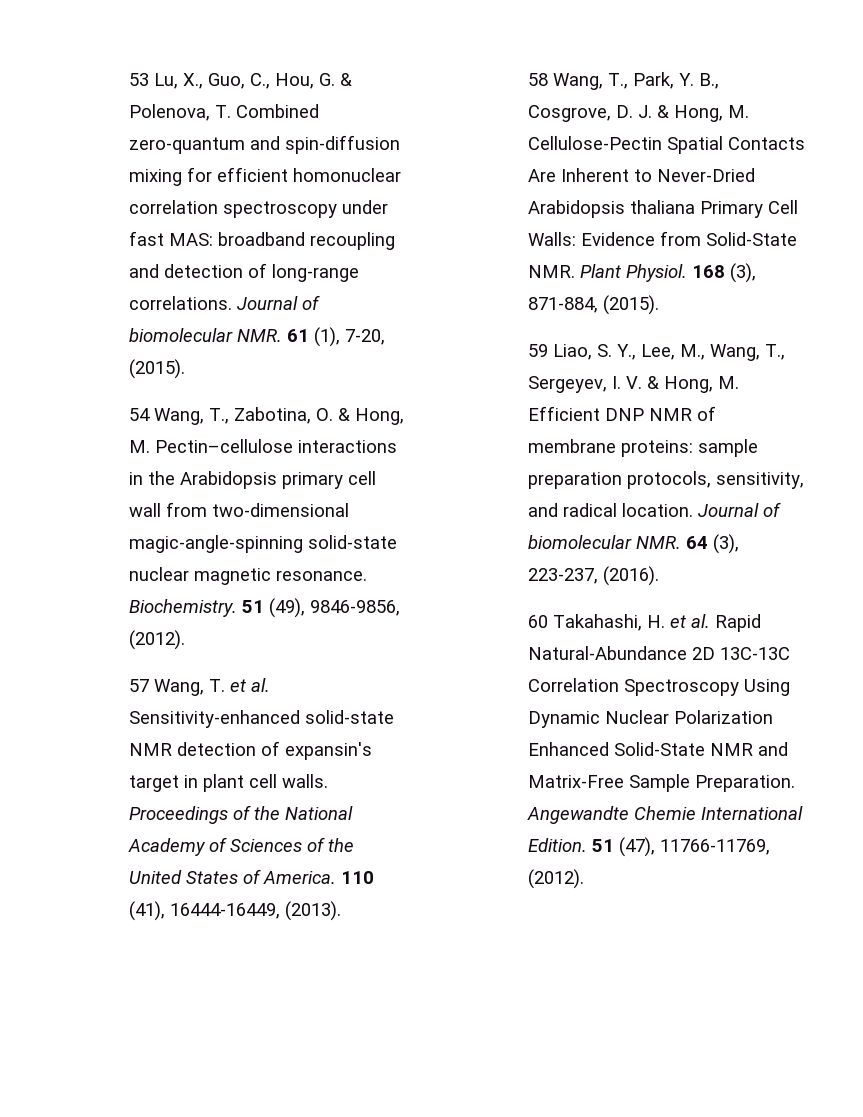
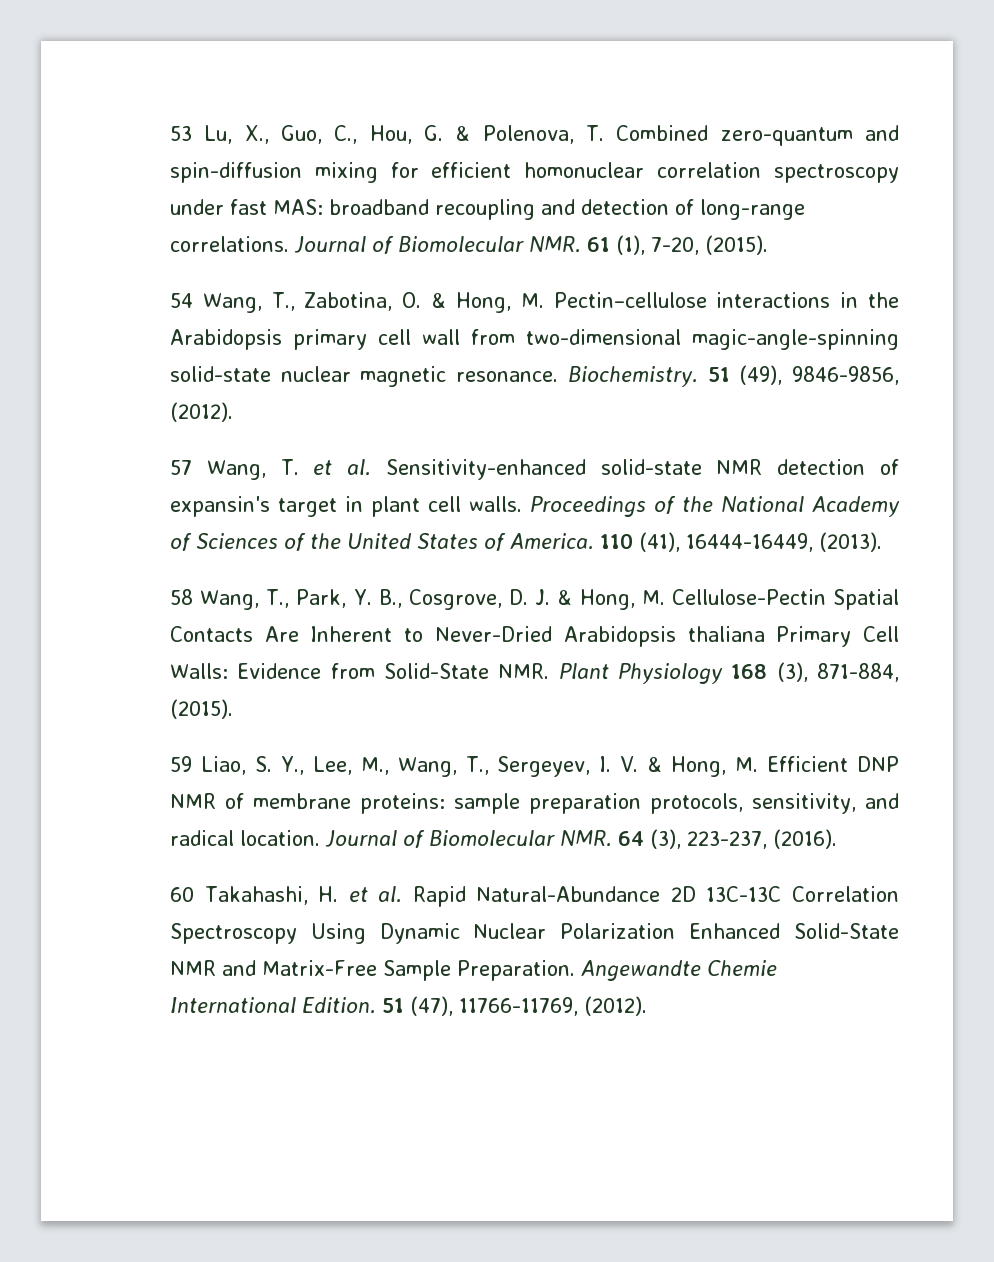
[128,328,233,342] biomolecular -> [397,236,524,252] Biomolecular
[625,264,687,282] Physiol. -> [617,663,723,684] Physiology
[527,535,632,549] biomolecular -> [428,830,555,846] Biomolecular

